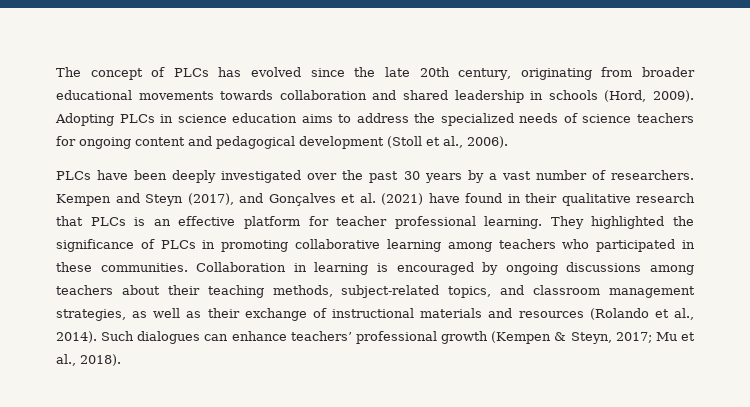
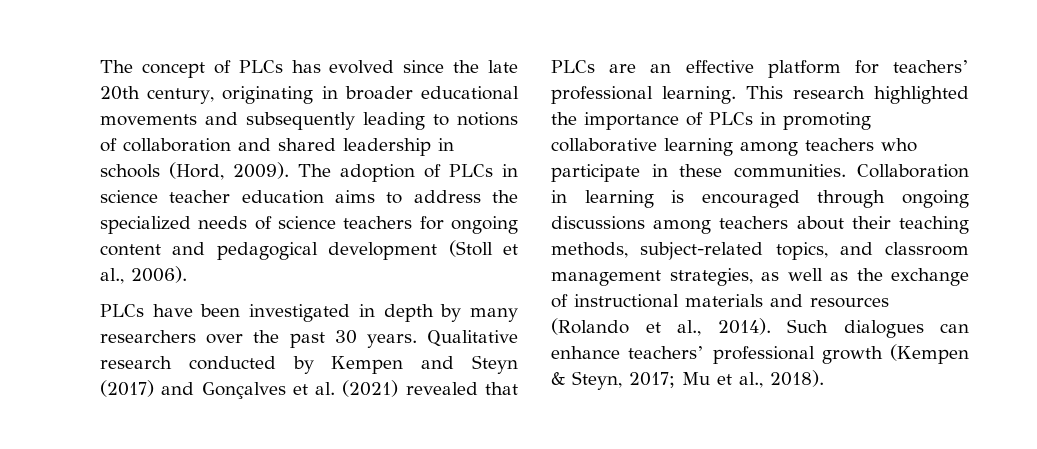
[601,67,633,77] from -> [321,86,338,99] in
[220,90,274,100] towards -> [205,112,518,130] [100,138,117,152] and subsequently leading to notions of
[55,113,114,126] Adopting -> [298,164,441,182] The adoption of
(227, 118) none -> [169,190,231,203] teacher
[172,170,694,183] deeply investigated over the past 30 years by a vast number of researchers. -> [249,304,518,322] [100,330,518,348] [100,356,314,374] investigated in depth by many researchers over the past 30 years. Qualitative research conducted by
[187,193,234,205] (2017), -> [100,380,154,397] (2017)
[428,193,695,206] have found in their qualitative research -> [405,382,478,395] revealed
[134,217,146,226] is -> [609,64,637,73] are
[336,216,388,226] teacher -> [893,60,969,73] teachers’
[550,216,584,229] They -> [746,86,865,99] This research
[56,239,134,252] significance -> [584,112,679,130] importance
[596,239,676,252] participated -> [551,164,640,182] participate
[482,262,499,275] by -> [817,190,886,208] through
[207,308,240,318] their -> [856,268,883,281] the

